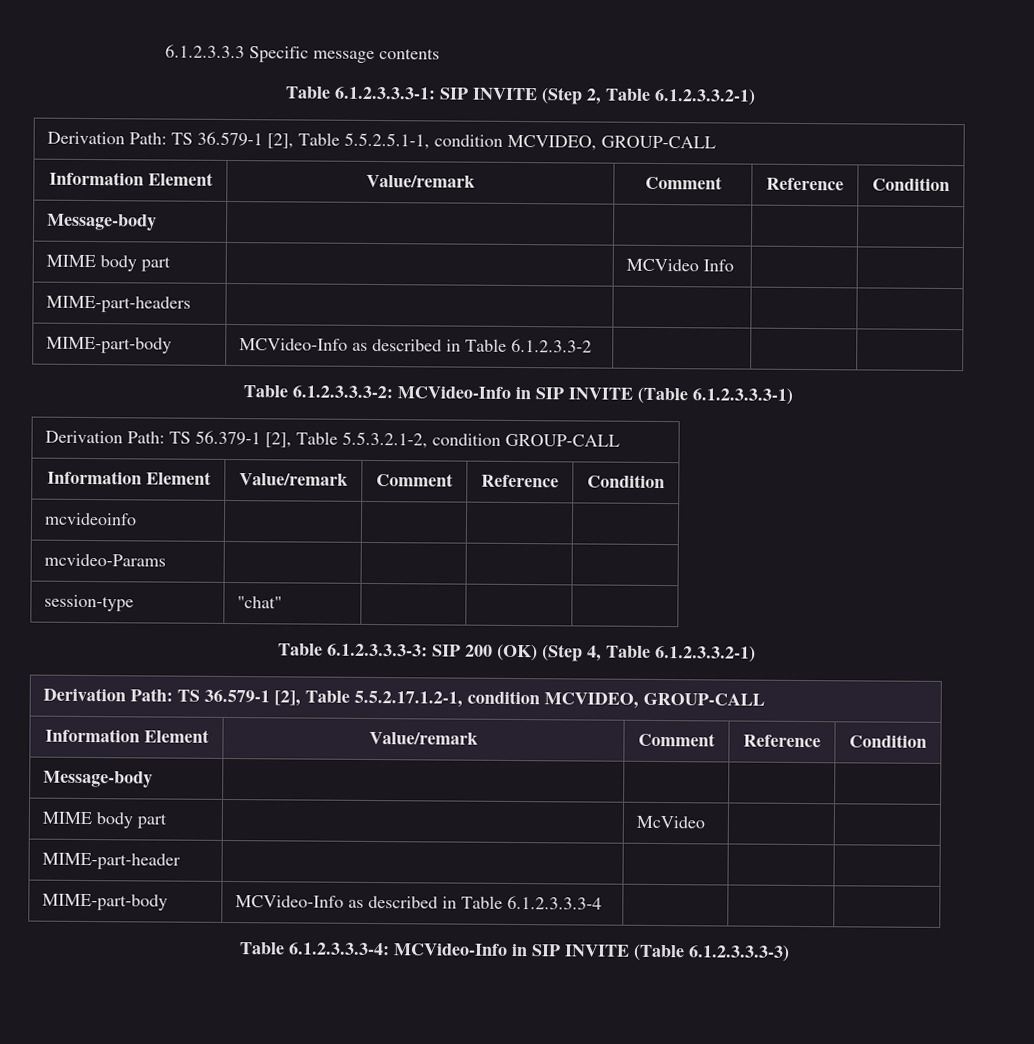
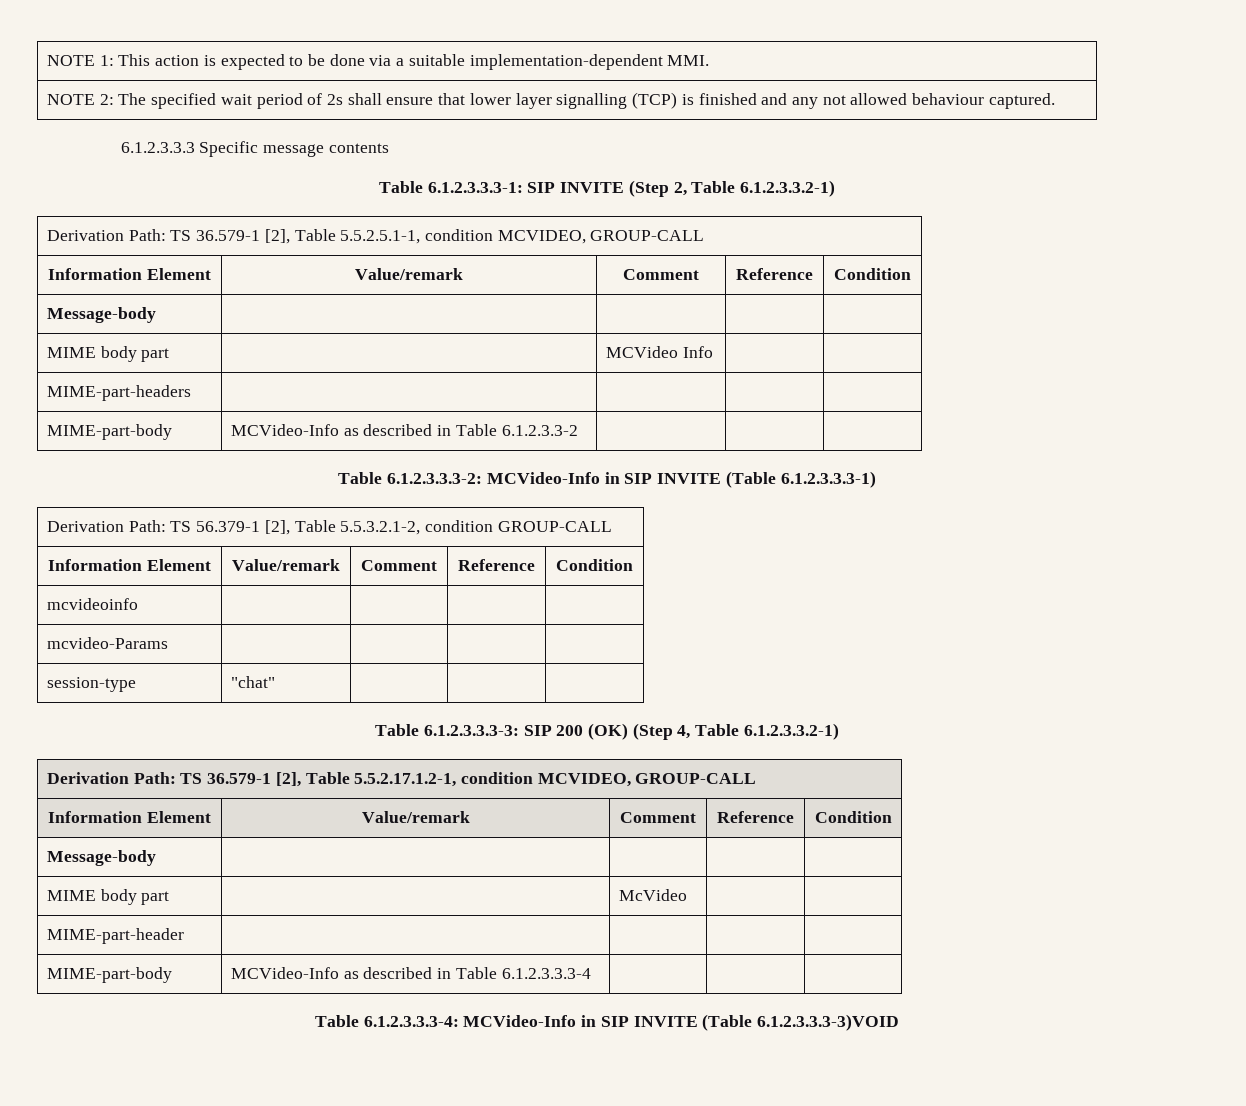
(164, 51) none -> [46,54,710,70] [46,92,1055,109] NOTE 1: This action is expected to be done via a suitable implementation-dependent MMI. // NOTE 2: The specified wait period of 2s shall ensure that lower layer signalling (TCP) is finished and any not allowed behaviour captured. //
[687,944,790,962] 6.1.2.3.3.3-3) -> [757,1014,900,1031] 6.1.2.3.3.3-3)VOID

